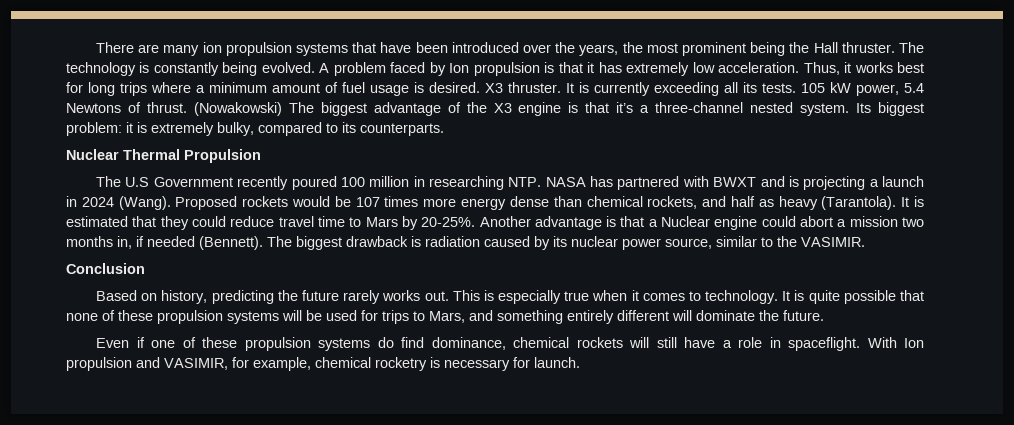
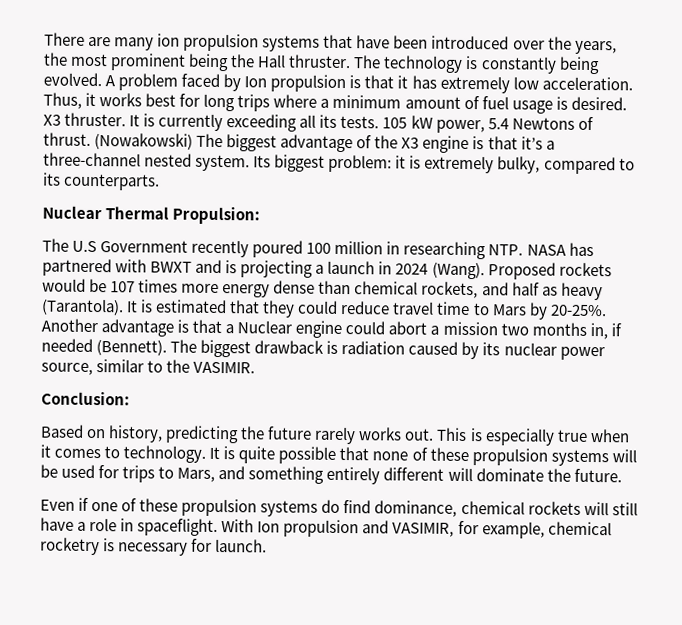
[184,149,261,163] Propulsion -> [172,206,261,225] Propulsion:
[66,263,145,274] Conclusion -> [41,391,130,406] Conclusion:

